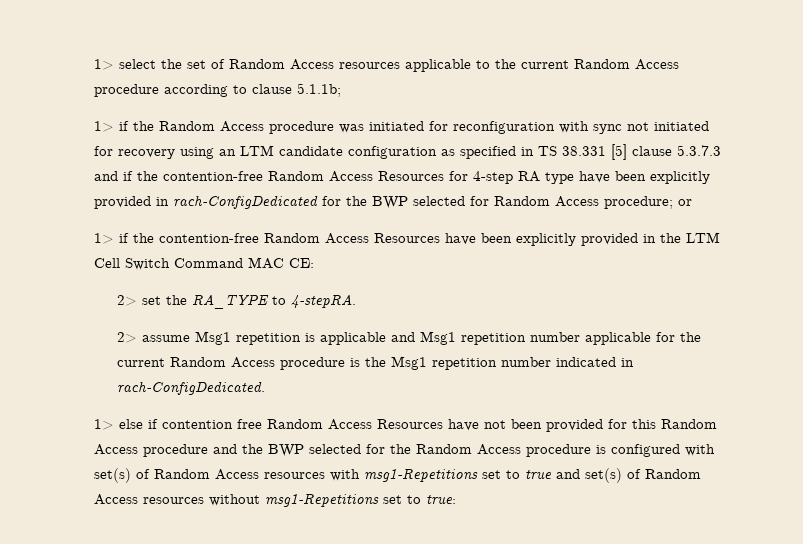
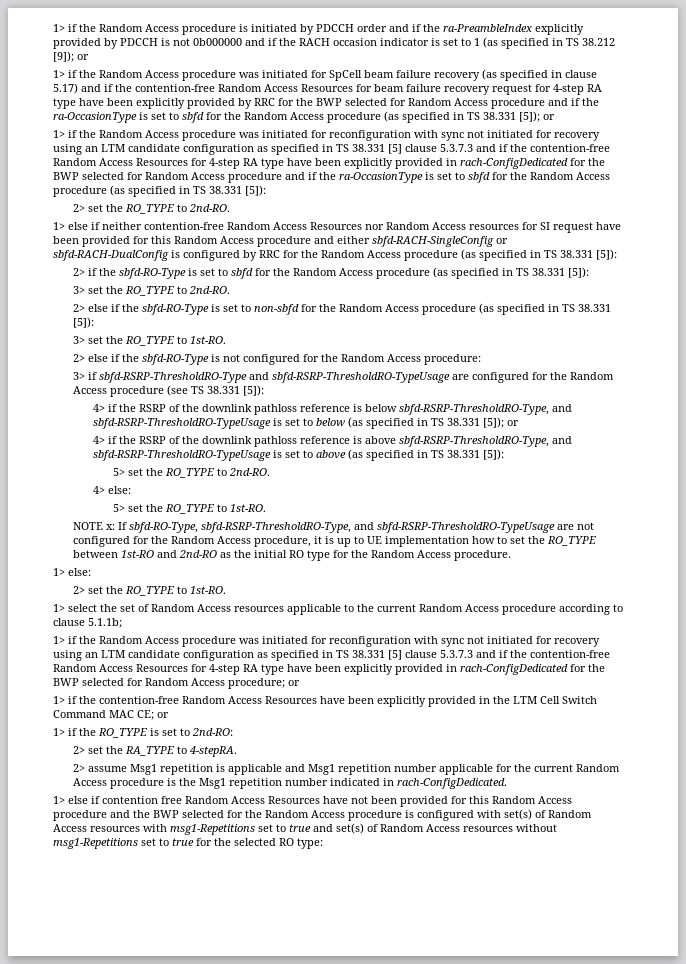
[94,59,115,70] 1> -> [52,24,584,35] [52,37,615,49] [52,51,89,62] [52,69,597,81] [52,83,602,95] [52,98,599,109] [52,111,555,123] [52,130,600,141] [52,144,610,155] [52,158,605,169] [52,172,610,183] [52,185,266,197] [72,204,230,214] [52,222,621,233] [52,236,508,247] [52,249,617,261] [72,267,589,279] [72,286,230,296] [72,303,611,315] [72,317,94,328] [72,336,226,346] [72,354,481,365] [72,372,614,383] [72,385,264,397] [92,404,572,415] [92,417,519,429] [92,436,572,447] [92,449,504,461] [112,468,270,478] [92,486,131,494] [112,504,266,514] [72,522,594,533] [72,536,596,547] [72,550,511,561] [52,568,91,576] [72,586,226,596] [52,604,65,612] 1> if the Random Access procedure is initiated by PDCCH order and if the ra-PreambleIndex explicitly provided by PDCCH is not 0b000000 and if the RACH occasion indicator is set to 1 (as specified in TS 38.212 [9]); or // 1> if the Random Access procedure was initiated for SpCell beam failure recovery (as specified in clause 5.17) and if the contention-free Random Access Resources for beam failure recovery request for 4-step RA type have been explicitly provided by RRC for the BWP selected for Random Access procedure and if the ra-OccasionType is set to sbfd for the Random Access procedure (as specified in TS 38.331 [5]); or // 1> if the Random Access procedure was initiated for reconfiguration with sync not initiated for recovery using an LTM candidate configuration as specified in TS 38.331 [5] clause 5.3.7.3 and if the contention-free Random Access Resources for 4-step RA type have been explicitly provided in rach-ConfigDedicated for the BWP selected for Random Access procedure and if the ra-OccasionType is set to sbfd for the Random Access procedure (as specified in TS 38.331 [5]): // 2> set the RO_TYPE to 2nd-RO. // 1> else if neither contention-free Random Access Resources nor Random Access resources for SI request have been provided for this Random Access procedure and either sbfd-RACH-SingleConfig or sbfd-RACH-DualConfig is configured by RRC for the Random Access procedure (as specified in TS 38.331 [5]): // 2> if the sbfd-RO-Type is set to sbfd for the Random Access procedure (as specified in TS 38.331 [5]): // 3> set the RO_TYPE to 2nd-RO. // 2> else if the sbfd-RO-Type is set to non-sbfd for the Random Access procedure (as specified in TS 38.331 [5]): // 3> set the RO_TYPE to 1st-RO. // 2> else if the sbfd-RO-Type is not configured for the Random Access procedure: // 3> if sbfd-RSRP-ThresholdRO-Type and sbfd-RSRP-ThresholdRO-TypeUsage are configured for the Random Access procedure (see TS 38.331 [5]): // 4> if the RSRP of the downlink pathloss reference is below sbfd-RSRP-ThresholdRO-Type, and sbfd-RSRP-ThresholdRO-TypeUsage is set to below (as specified in TS 38.331 [5]); or // 4> if the RSRP of the downlink pathloss reference is above sbfd-RSRP-ThresholdRO-Type, and sbfd-RSRP-ThresholdRO-TypeUsage is set to above (as specified in TS 38.331 [5]): // 5> set the RO_TYPE to 2nd-RO. // 4> else: // 5> set the RO_TYPE to 1st-RO. // NOTE x: If sbfd-RO-Type, sbfd-RSRP-ThresholdRO-Type, and sbfd-RSRP-ThresholdRO-TypeUsage are not configured for the Random Access procedure, it is up to UE implementation how to set the RO_TYPE between 1st-RO and 2nd-RO as the initial RO type for the Random Access procedure. // 1> else: // 2> set the RO_TYPE to 1st-RO. // 1>
[289,258,315,268] CE: -> [136,710,169,720] [52,728,233,738] CE; or // 1> if the RO_TYPE is set to 2nd-RO:
[426,495,457,504] true: -> [171,838,323,849] true for the selected RO type:

